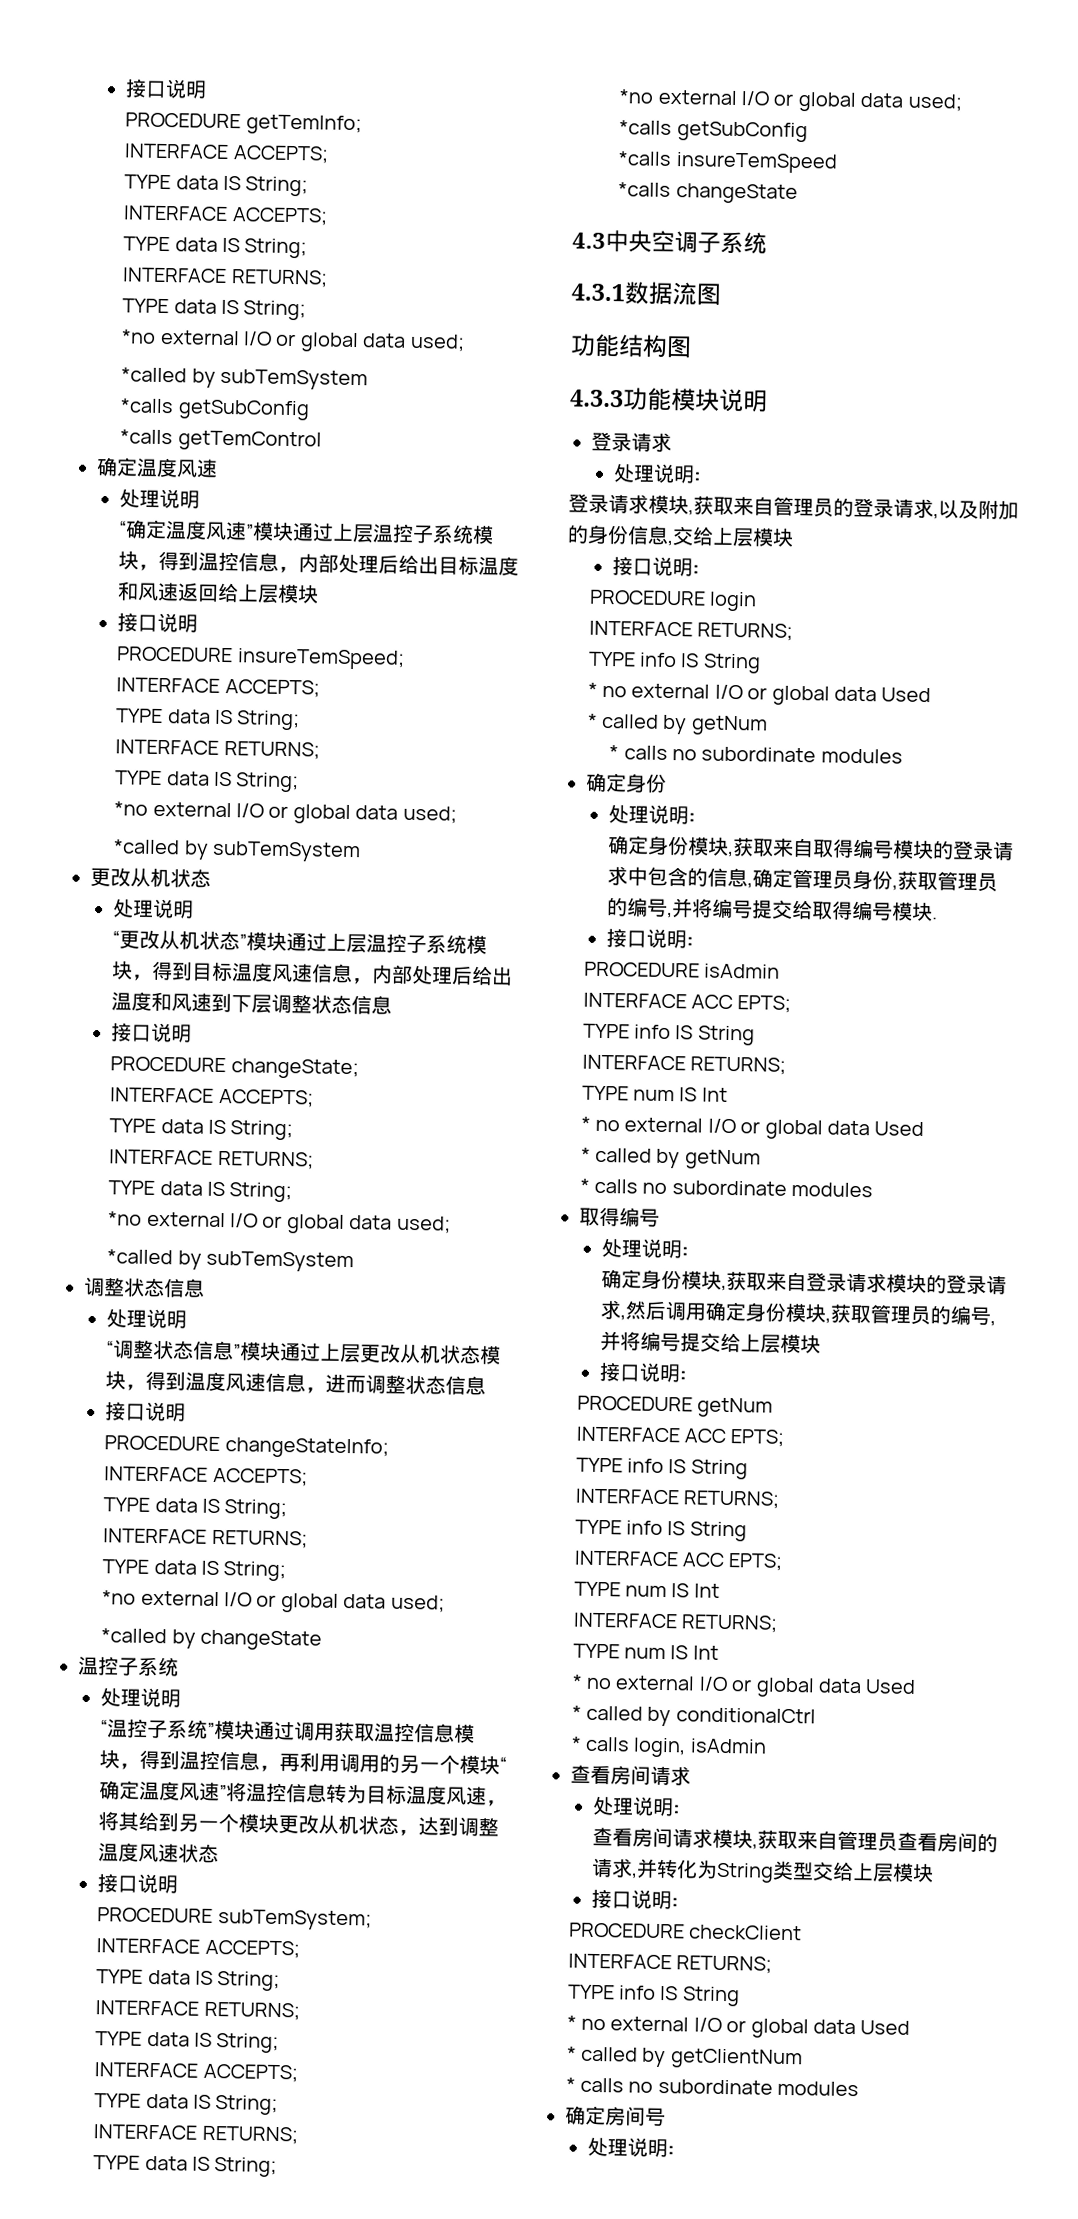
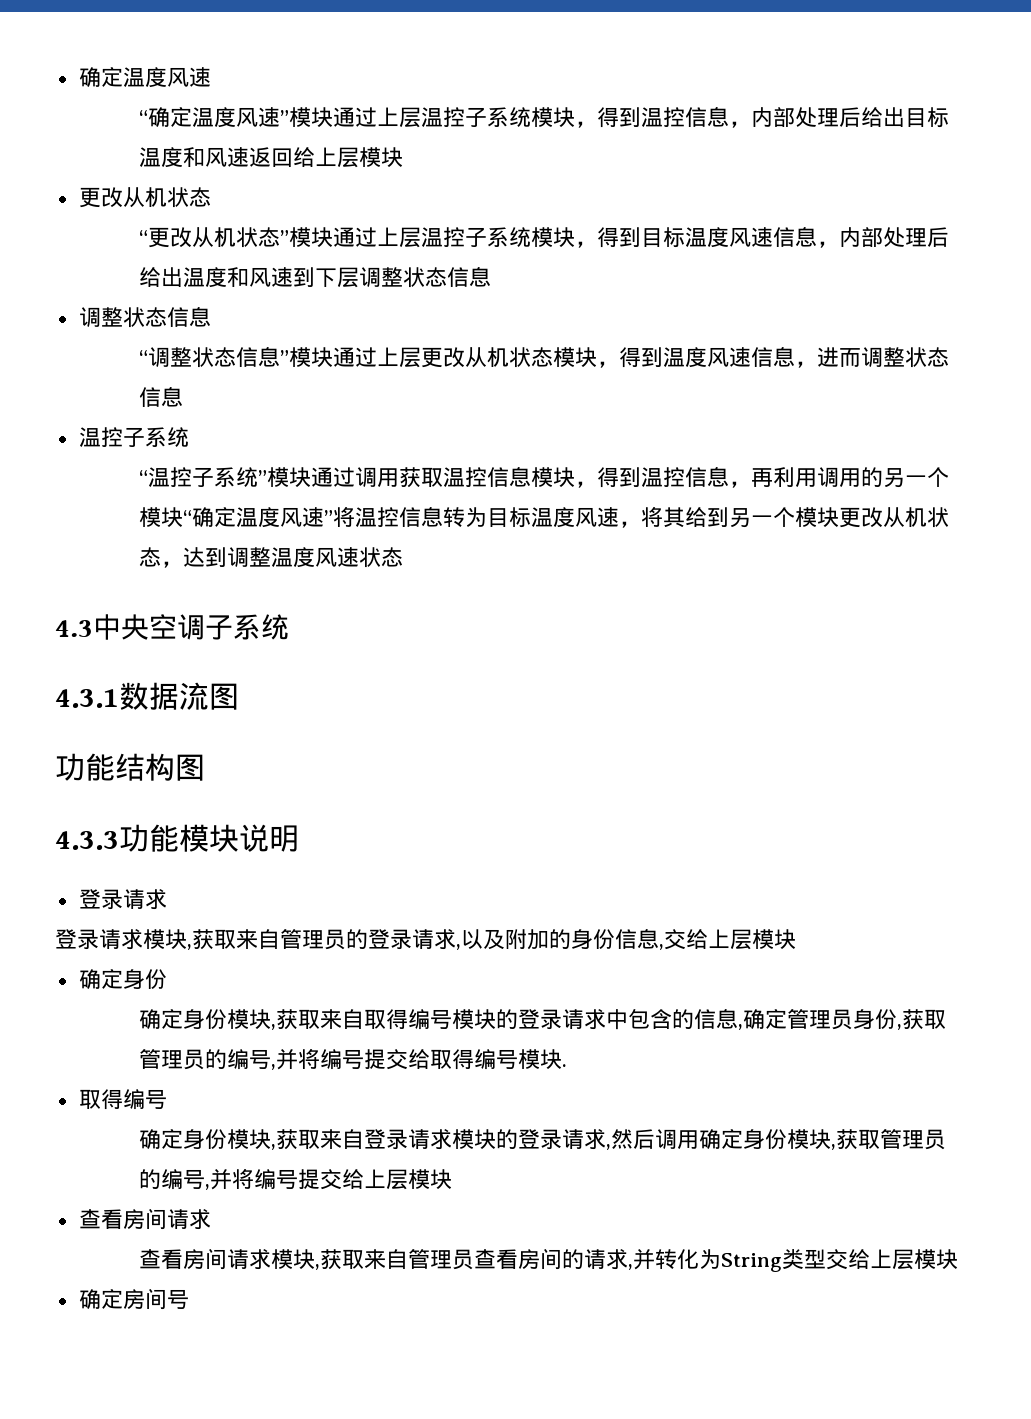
[124,78,207,99] [125,112,362,136] [124,143,329,164] [124,174,309,197] [123,205,328,226] [123,236,308,259] [122,267,328,288] [122,298,307,321] [121,329,465,353] [121,367,368,391] [120,398,310,421] [120,429,322,452] [96,456,218,478] [118,488,200,509] 接口说明 // PROCEDURE getTemInfo; // INTERFACE ACCEPTS; // TYPE data IS String; // INTERFACE ACCEPTS; // TYPE data IS String; // INTERFACE RETURNS; // TYPE data IS String; // *no external I/O or global data used; // *called by subTemSystem // *calls getSubConfig // *calls getTemControl // 确定温度风速 // 处理说明 -> [78,67,211,88] 确定温度风速
[116,612,198,633] [117,646,405,670] [116,677,320,698] [116,708,301,731] [115,739,320,760] [115,770,300,793] [114,801,457,825] [113,839,361,863] [90,867,211,888] [111,898,194,919] // 接口说明 // PROCEDURE insureTemSpeed; // INTERFACE ACCEPTS; // TYPE data IS String; // INTERFACE RETURNS; // TYPE data IS String; // *no external I/O or global data used; // *called by subTemSystem // 更改从机状态 // 处理说明 -> [78,187,211,208] // 更改从机状态
[110,1022,192,1043] [110,1056,359,1080] [110,1087,314,1108] [109,1118,294,1141] [109,1149,314,1170] [108,1180,293,1203] [108,1211,451,1234] [107,1249,354,1273] [84,1276,205,1298] [105,1308,187,1329] // 接口说明 // PROCEDURE changeState; // INTERFACE ACCEPTS; // TYPE data IS String; // INTERFACE RETURNS; // TYPE data IS String; // *no external I/O or global data used; // *called by subTemSystem // 调整状态信息 // 处理说明 -> [78,306,211,328] // 调整状态信息
[104,1401,186,1422] [104,1435,389,1459] [104,1466,308,1487] [103,1497,288,1520] [103,1528,308,1549] [102,1559,287,1582] [102,1590,445,1613] [101,1628,322,1651] [78,1655,179,1677] [99,1687,181,1708] // 接口说明 // PROCEDURE changeStateInfo; // INTERFACE ACCEPTS; // TYPE data IS String; // INTERFACE RETURNS; // TYPE data IS String; // *no external I/O or global data used; // *called by changeState // 温控子系统 // 处理说明 -> [78,427,189,447] // 温控子系统
[96,1873,178,1894] [97,1907,372,1931] [96,1938,300,1959] [96,1969,281,1992] [95,2000,300,2021] [95,2031,280,2054] [94,2062,298,2083] [94,2093,279,2116] [93,2124,298,2145] [93,2155,278,2178] [619,89,962,112] [619,120,808,143] [618,151,838,174] [618,182,798,204] // 接口说明 // PROCEDURE subTemSystem; // INTERFACE ACCEPTS; // TYPE data IS String; // INTERFACE RETURNS; // TYPE data IS String; // INTERFACE ACCEPTS; // TYPE data IS String; // INTERFACE RETURNS; // TYPE data IS String; // *no external I/O or global data used; // *calls getSubConfig // *calls insureTemSpeed // *calls changeState -> (404, 557) none
[612,463,702,484] // 处理说明: -> (167, 899) none
[611,556,700,577] [588,589,757,612] [588,620,793,641] [587,651,761,674] [587,682,932,706] [587,713,768,736] [609,745,903,764] [585,772,667,793] [607,804,696,825] // 接口说明: // PROCEDURE login // INTERFACE RETURNS; // TYPE info IS String // * no external I/O or global data Used // * called by getNum // * calls no subordinate modules // 确定身份 // 处理说明: -> [78,969,167,989] // 确定身份
[605,928,694,949] [583,961,780,979] [582,992,792,1013] [582,1023,755,1046] [581,1054,786,1075] [581,1085,728,1102] [580,1116,925,1140] [580,1147,761,1170] [579,1178,874,1198] [579,1206,660,1227] [600,1237,689,1259] // 接口说明: // PROCEDURE isAdmin // INTERFACE ACC EPTS; // TYPE info IS String // INTERFACE RETURNS; // TYPE num IS Int // * no external I/O or global data Used // * called by getNum // * calls no subordinate modules // 取得编号 // 处理说明: -> [78,1089,167,1110] // 取得编号
[598,1361,687,1383] [576,1395,773,1418] [575,1426,785,1447] [575,1457,748,1480] [574,1488,780,1509] [574,1519,747,1542] [573,1550,784,1571] [573,1581,720,1598] [572,1612,778,1633] [572,1643,719,1660] [571,1674,917,1698] [571,1705,816,1727] [570,1736,767,1758] [570,1764,691,1786] [591,1795,681,1817] // 接口说明: // PROCEDURE getNum // INTERFACE ACC EPTS; // TYPE info IS String // INTERFACE RETURNS; // TYPE info IS String // INTERFACE ACC EPTS; // TYPE num IS Int // INTERFACE RETURNS; // TYPE num IS Int // * no external I/O or global data Used // * called by conditionalCtrl // * calls login, isAdmin // 查看房间请求 // 处理说明: -> [78,1208,211,1230] // 查看房间请求
[590,1888,679,1910] [568,1922,802,1941] [567,1953,772,1974] [567,1984,740,2007] [566,2015,911,2039] [566,2046,803,2070] [565,2077,860,2097] // 接口说明: // PROCEDURE checkClient // INTERFACE RETURNS; // TYPE info IS String // * no external I/O or global data Used // * called by getClientNum // * calls no subordinate modules -> (959, 1259) none
[586,2136,675,2158] // 处理说明: -> (189, 1299) none

